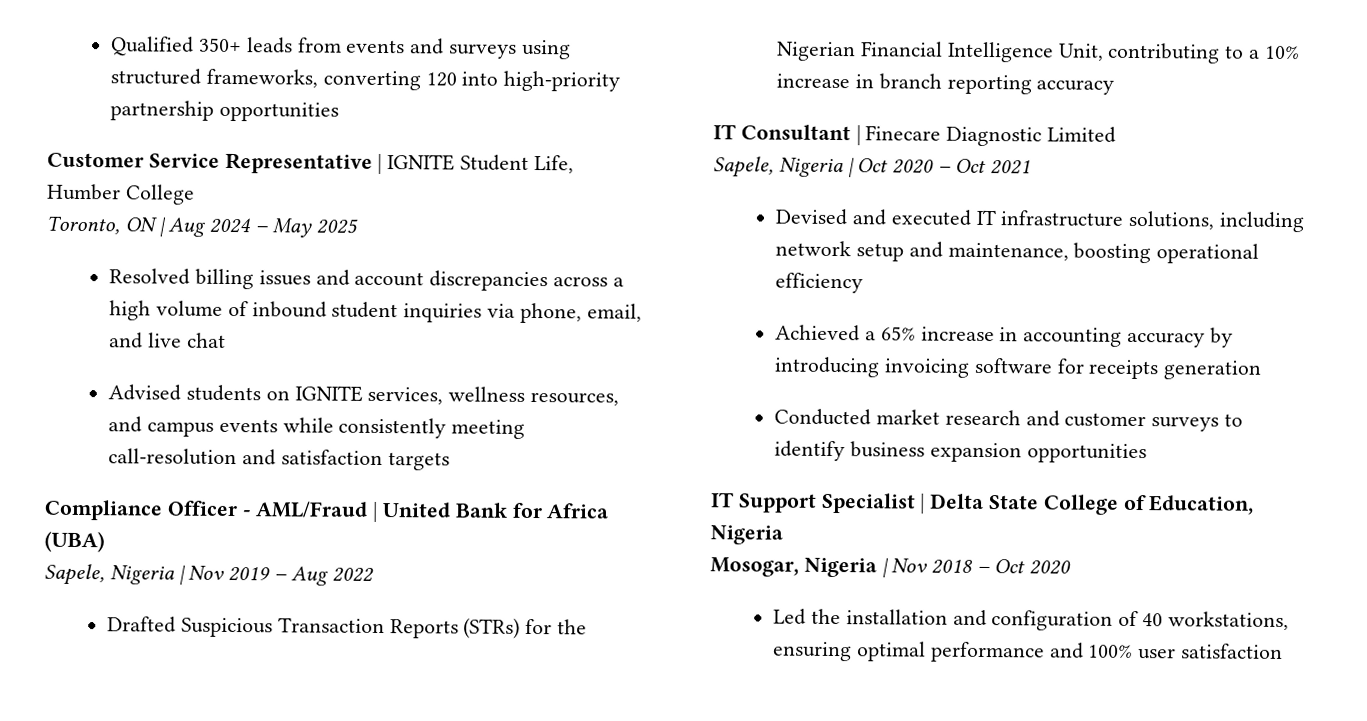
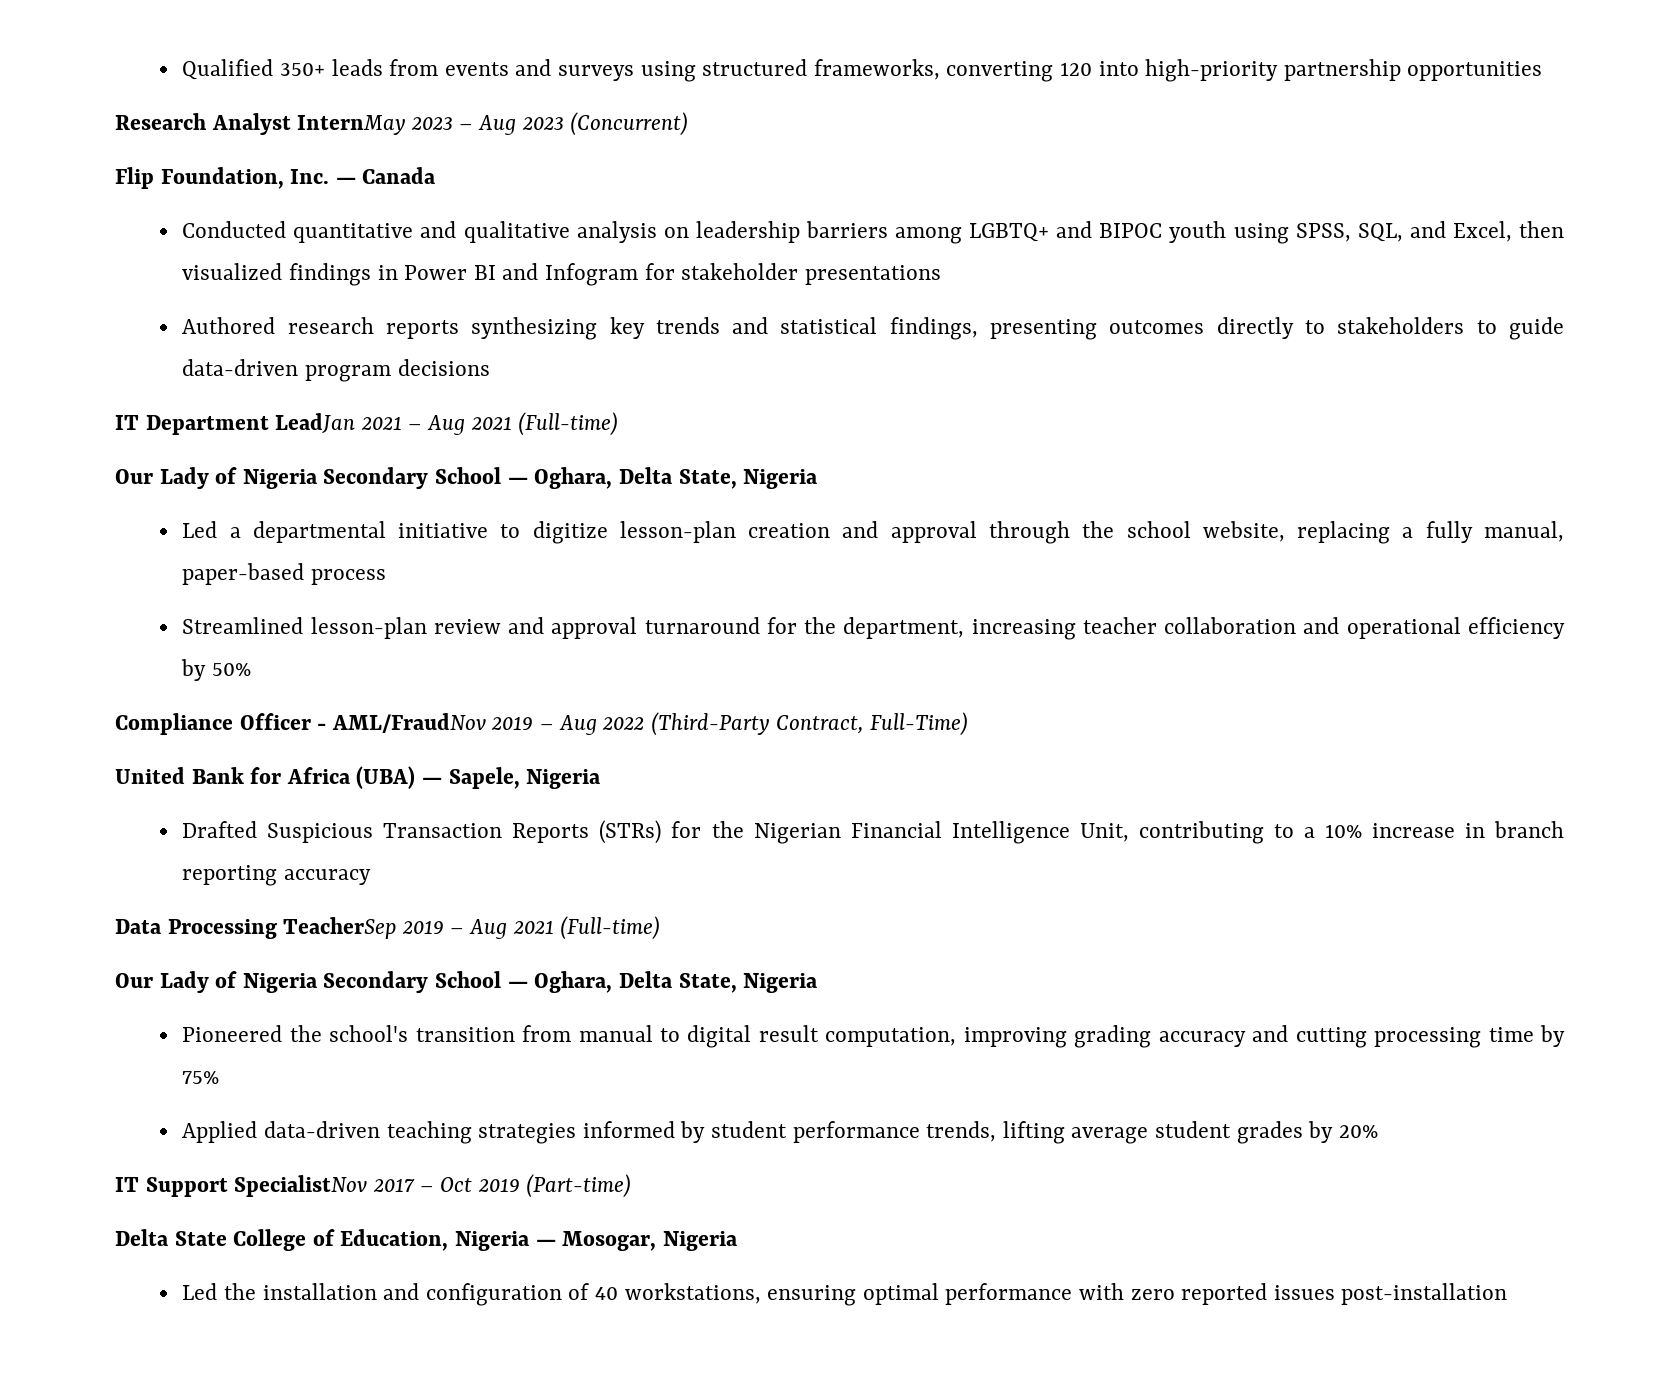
[47,152,574,174] [47,183,195,205] [46,215,358,238] [109,268,624,292] [109,300,642,324] [109,332,226,349] [108,384,620,406] [108,416,526,439] [108,448,450,471] [44,499,379,522] Customer Service Representative | IGNITE Student Life, Humber College // Toronto, ON | Aug 2024 – May 2025 // Resolved billing issues and account discrepancies across a high volume of inbound student inquiries via phone, email, and live chat // Advised students on IGNITE services, wellness resources, and campus events while consistently meeting call-resolution and satisfaction targets // Compliance Officer - AML/Fraud | -> [115,112,689,136] [115,167,437,189] [182,221,1564,244] [182,263,941,286] [182,317,1565,340] [182,359,490,382] [115,412,619,436] [115,467,819,489] [182,521,1564,544] [182,563,386,585] [182,617,1565,640] [181,659,251,681] [115,712,969,736] Research Analyst InternMay 2023 – Aug 2023 (Concurrent) // Flip Foundation, Inc. — Canada // Conducted quantitative and qualitative analysis on leadership barriers among LGBTQ+ and BIPOC youth using SPSS, SQL, and Excel, then visualized findings in Power BI and Infogram for stakeholder presentations // Authored research reports synthesizing key trends and statistical findings, presenting outcomes directly to stakeholders to guide data-driven program decisions // IT Department LeadJan 2021 – Aug 2021 (Full-time) // Our Lady of Nigeria Secondary School — Oghara, Delta State, Nigeria // Led a departmental initiative to digitize lesson-plan creation and approval through the school website, replacing a fully manual, paper-based process // Streamlined lesson-plan review and approval turnaround for the department, increasing teacher collaboration and operational efficiency by 50% // Compliance Officer - AML/FraudNov 2019 – Aug 2022 (Third-Party Contract, Full-Time) //
[44,563,374,586] // Sapele, Nigeria | Nov 2019 – Aug 2022 -> [422,767,602,789] — Sapele, Nigeria
[713,124,1117,147] [713,156,1031,178] [775,208,1305,233] [775,240,1260,264] [775,272,864,294] [775,324,1233,348] [774,356,1263,380] [774,408,1244,432] [774,440,1147,464] [711,492,926,514] IT Consultant | Finecare Diagnostic Limited // Sapele, Nigeria | Oct 2020 – Oct 2021 // Devised and executed IT infrastructure solutions, including network setup and maintenance, boosting operational efficiency // Achieved a 65% increase in accounting accuracy by introducing invoicing software for receipts generation // Conducted market research and customer surveys to identify business expansion opportunities // IT Support Specialist | -> [115,916,661,940] [115,971,819,993] [182,1025,1565,1048] [182,1071,220,1084] [182,1121,1378,1144] [115,1174,632,1198] Data Processing TeacherSep 2019 – Aug 2021 (Full-time) // Our Lady of Nigeria Secondary School — Oghara, Delta State, Nigeria // Pioneered the school's transition from manual to digital result computation, improving grading accuracy and cutting processing time by 75% // Applied data-driven teaching strategies informed by student performance trends, lifting average student grades by 20% // IT Support SpecialistNov 2017 – Oct 2019 (Part-time) //
(783, 535) // -> [535,1239,556,1246] —
[881,557,1071,578] | Nov 2018 – Oct 2020 -> (738, 1241) none
[1049,642,1284,660] and 100% user satisfaction -> [1079,1283,1508,1305] with zero reported issues post-installation

